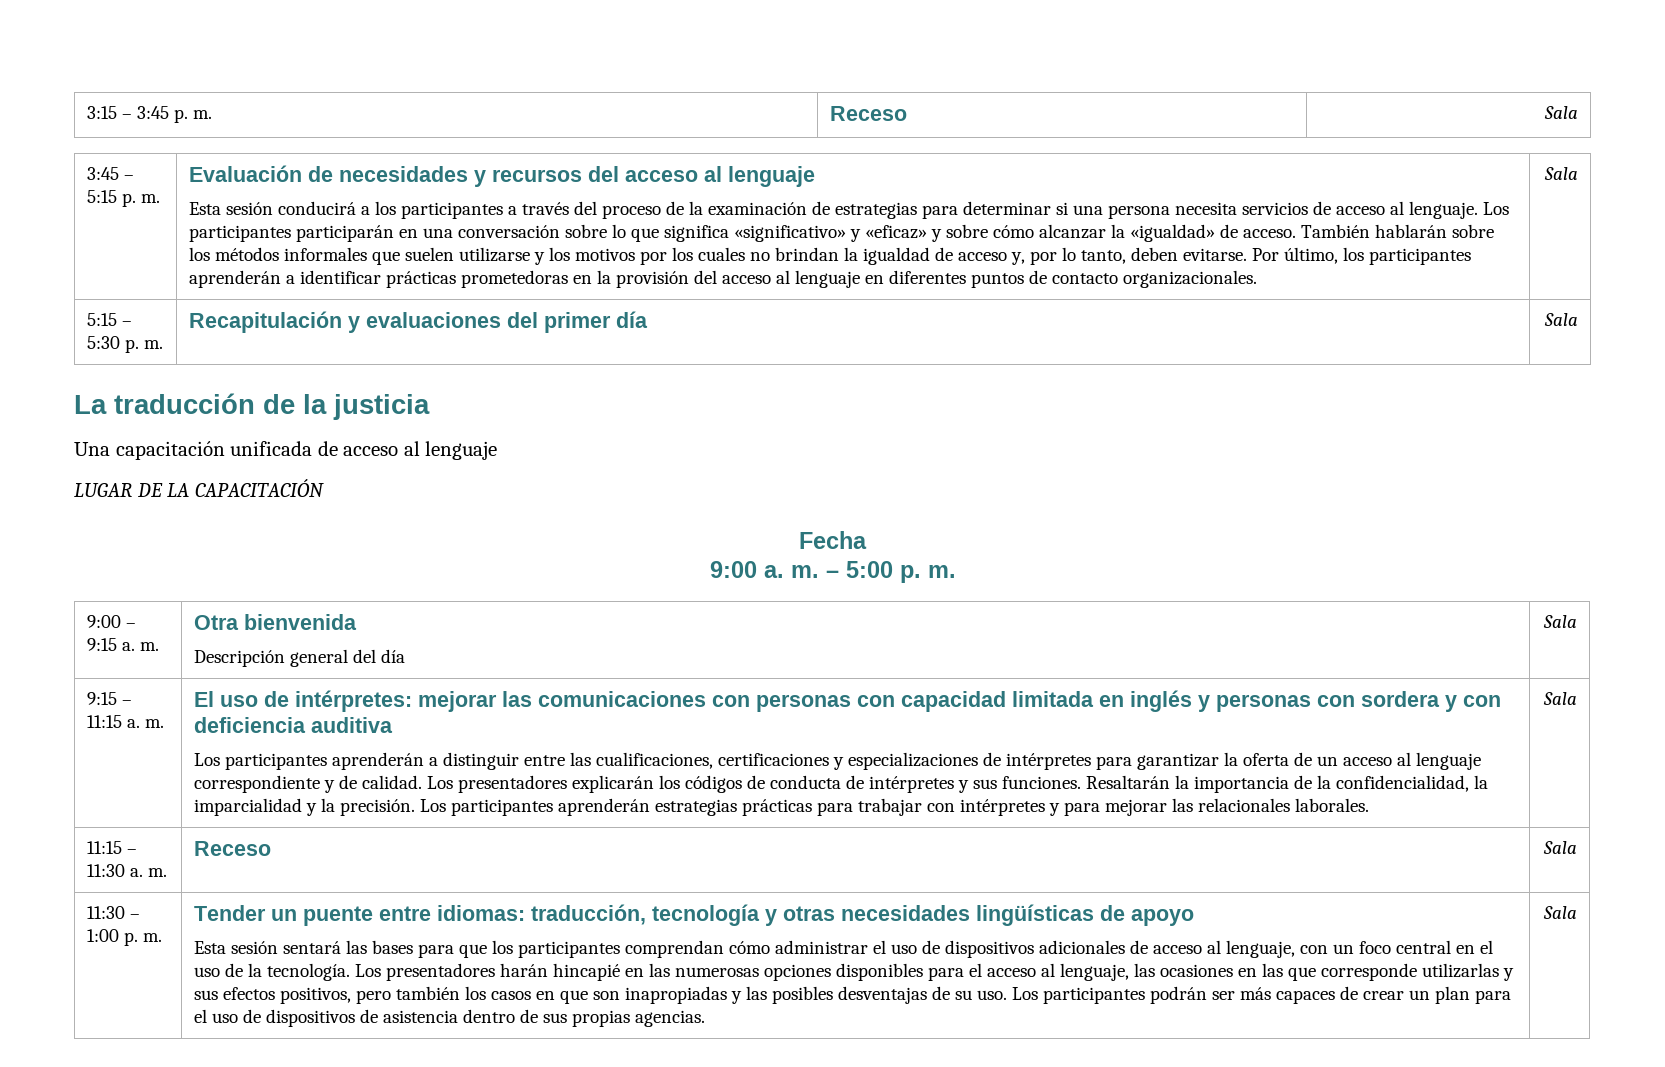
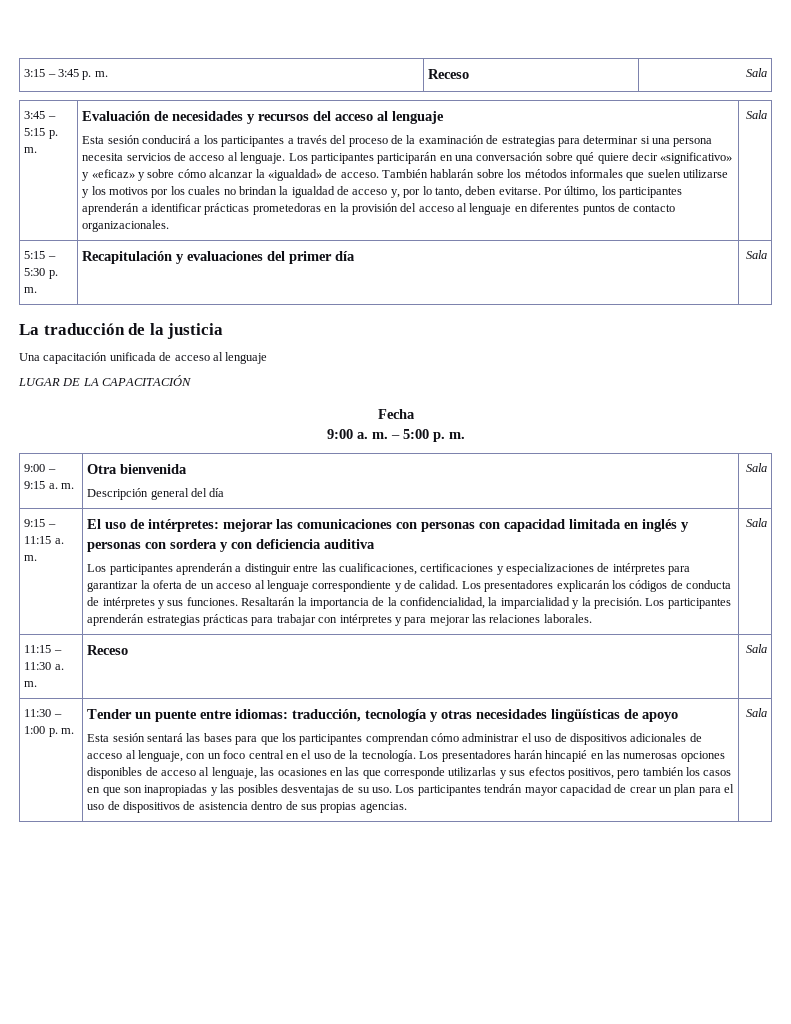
[612,224,730,242] lo que significa -> [576,152,658,164] qué quiere decir
[1198,798,1291,812] relacionales -> [489,614,541,623] relaciones
[928,963,983,981] para el -> [145,767,158,776] de
[1150,986,1336,1004] podrán ser más capaces -> [484,784,612,796] tendrán mayor capacidad

